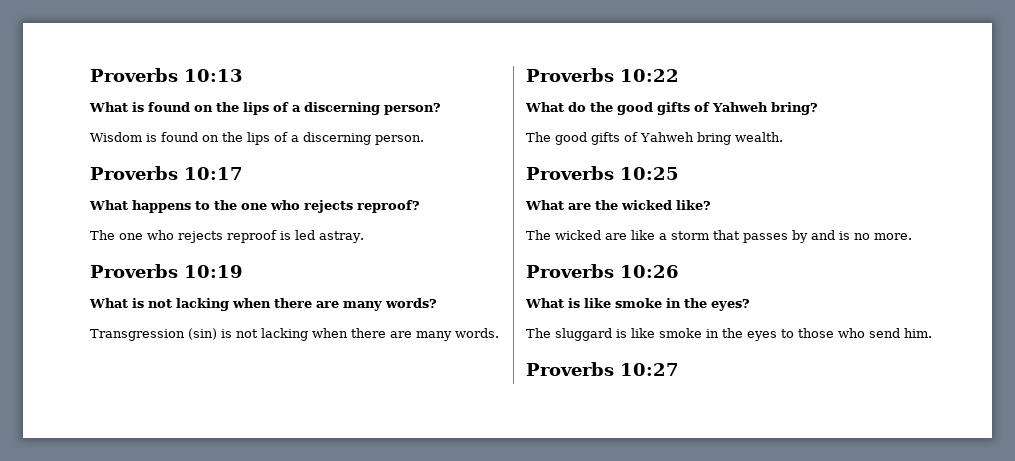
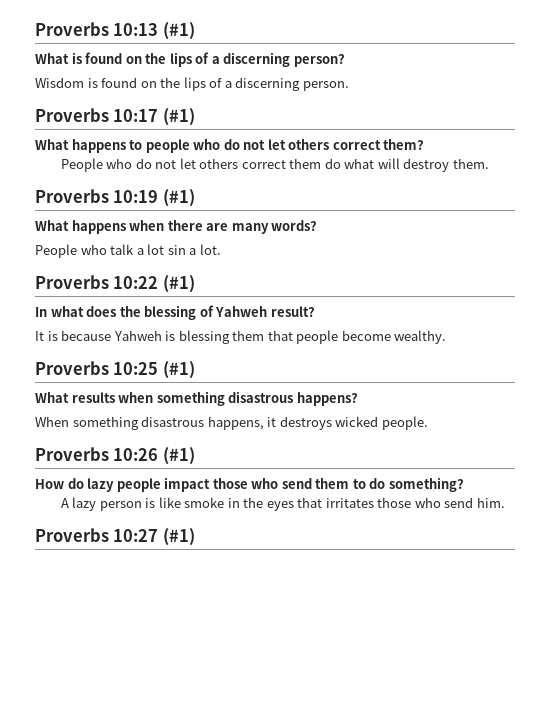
(243, 75) none -> [162,22,195,40] (#1)
(243, 173) none -> [162,108,195,126] (#1)
[214,200,420,213] [90,230,364,243] the one who rejects reproof? // The one who rejects reproof is led astray. -> [145,139,425,153] [60,158,489,172] people who do not let others correct them? // People who do not let others correct them do what will destroy them.
[89,298,229,311] // What is not lacking -> [162,189,195,207] [35,220,126,234] (#1) // What happens
[90,328,499,341] [526,68,679,82] [525,102,818,115] [526,132,783,145] Transgression (sin) is not lacking when there are many words. // Proverbs 10:22 // What do the good gifts of Yahweh bring? // The good gifts of Yahweh bring wealth. -> [35,244,221,258] [35,275,195,293] [35,305,315,320] [35,330,447,344] People who talk a lot sin a lot. // Proverbs 10:22 (#1) // In what does the blessing of Yahweh result? // It is because Yahweh is blessing them that people become wealthy.
[525,200,711,210] [526,230,912,243] [526,264,679,278] [525,298,750,311] [526,328,612,341] // What are the wicked like? // The wicked are like a storm that passes by and is no more. // Proverbs 10:26 // What is like smoke in the eyes? // The sluggard -> [162,361,195,379] [35,391,358,406] [35,416,428,430] [35,447,195,465] [35,477,464,492] [60,497,142,511] (#1) // What results when something disastrous happens? // When something disastrous happens, it destroys wicked people. // Proverbs 10:26 (#1) // How do lazy people impact those who send them to do something? // A lazy person
[781,329,794,338] to -> [297,497,374,508] that irritates
(679, 369) none -> [162,528,195,546] (#1)

